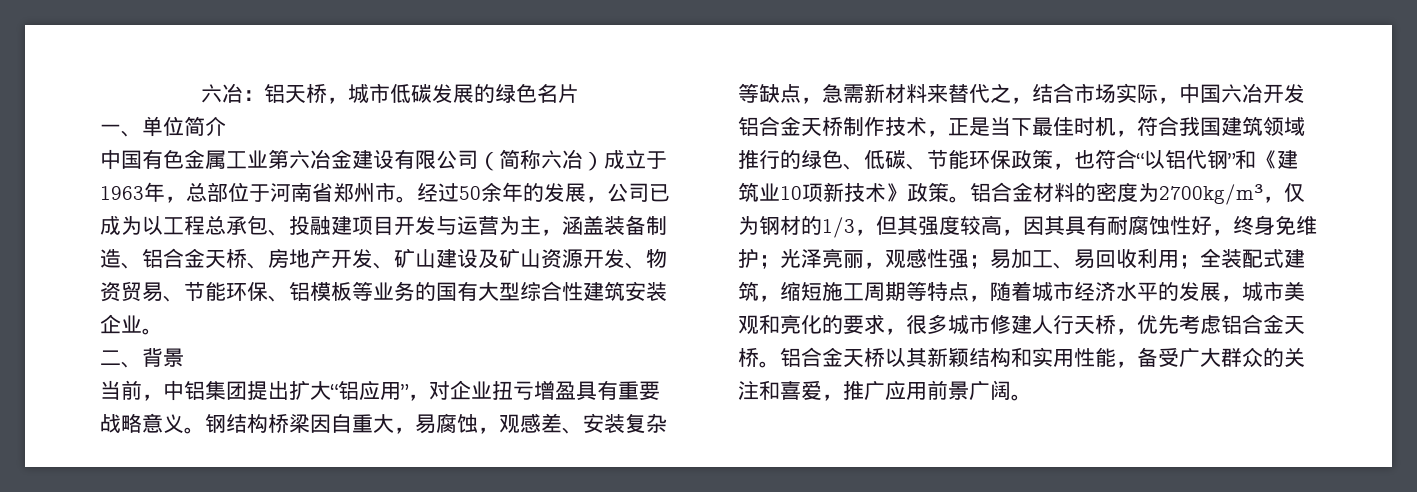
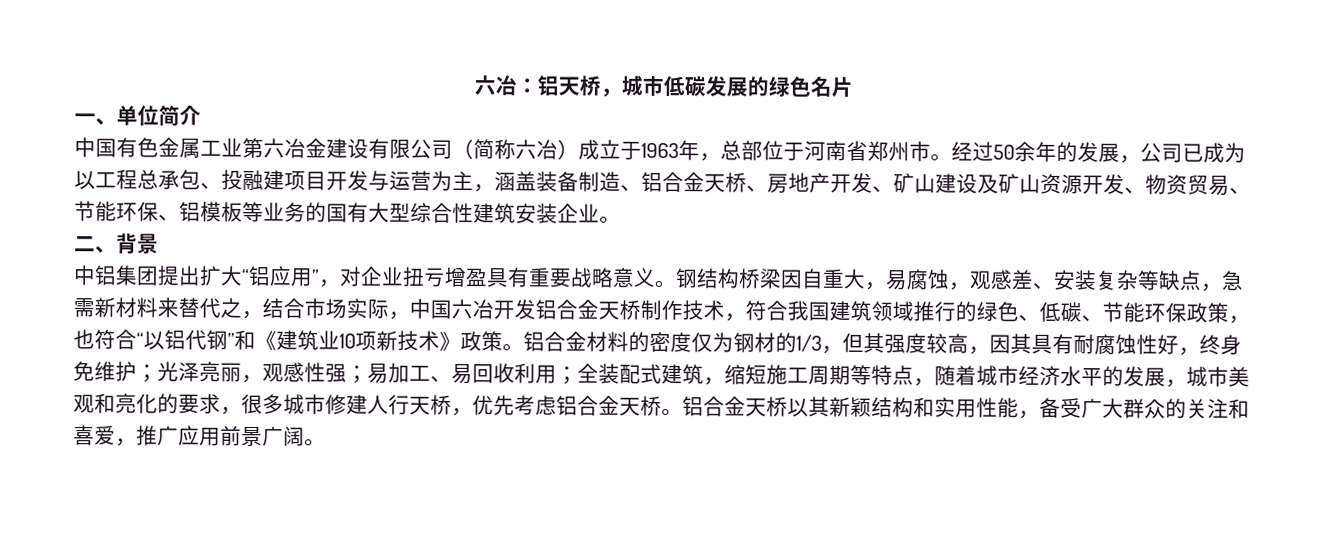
[100,380,163,401] 当前， -> (159, 243) none
[948,116,1137,137] 正是当下最佳时机， -> (746, 317) none
[1138,183,1284,205] 为2700kg/m³， -> (692, 342) none

